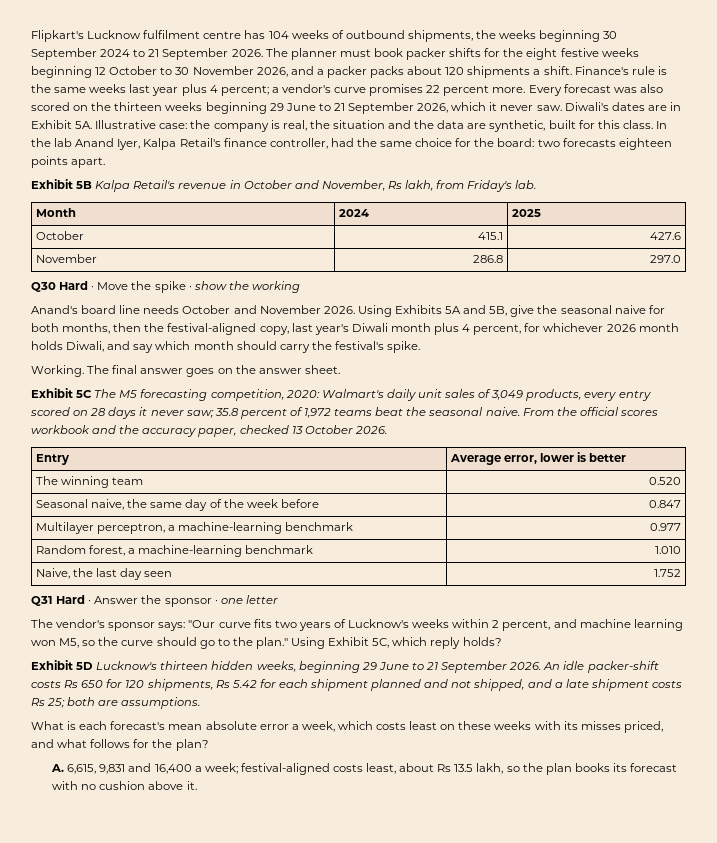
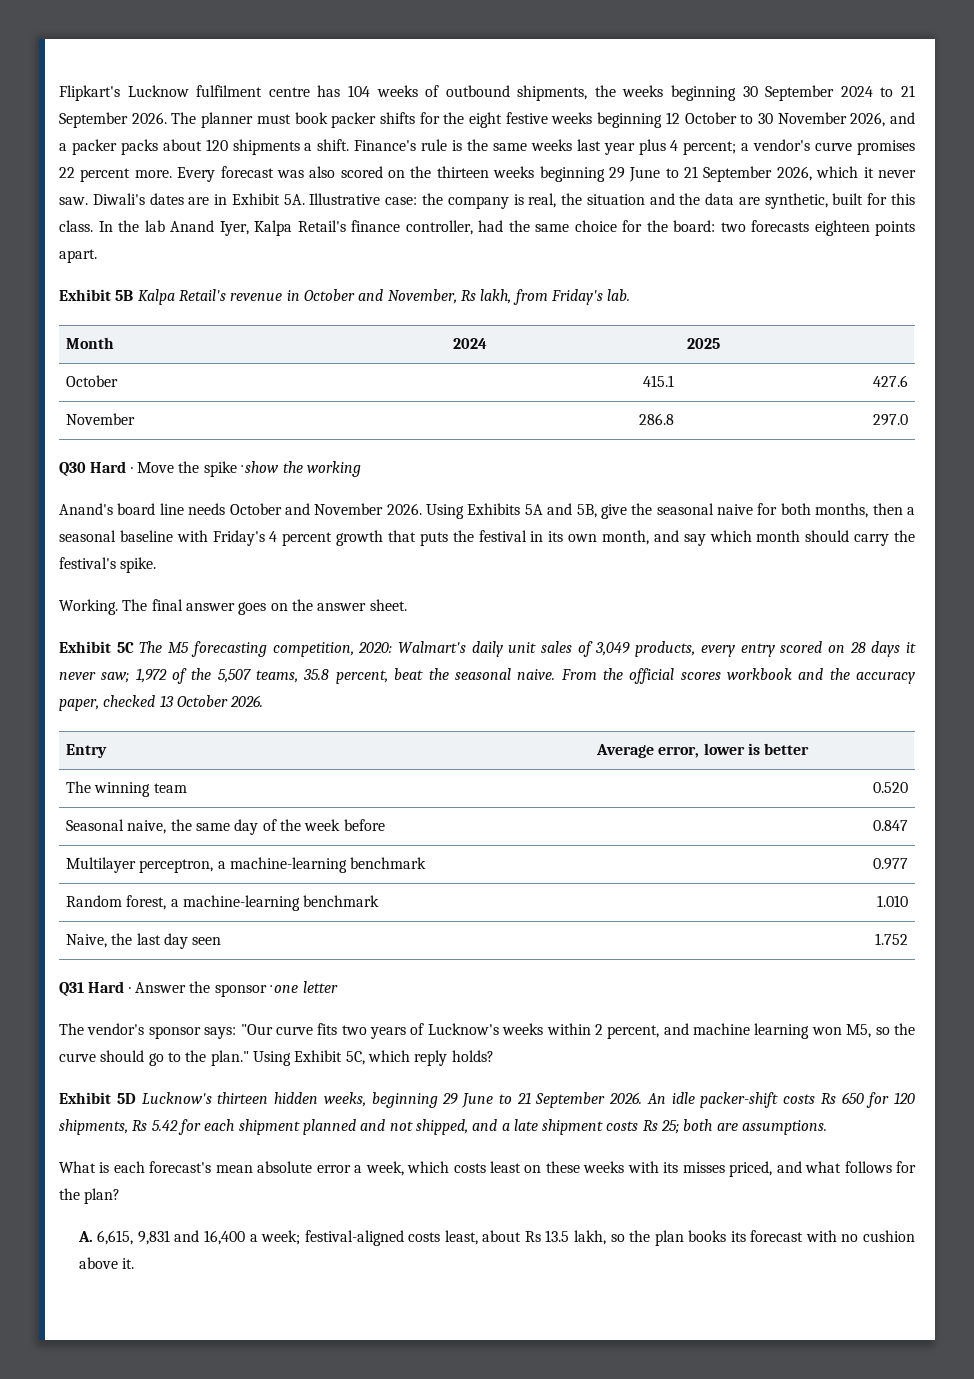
[144,323,679,335] [31,341,105,352] the festival-aligned copy, last year's Diwali month plus 4 percent, for whichever 2026 month holds Diwali, -> [907,507,916,515] [59,530,649,546] a seasonal baseline with Friday's 4 percent growth that puts the festival in its own month,
[214,407,373,419] 35.8 percent of 1,972 teams -> [135,668,388,684] 1,972 of the 5,507 teams, 35.8 percent,

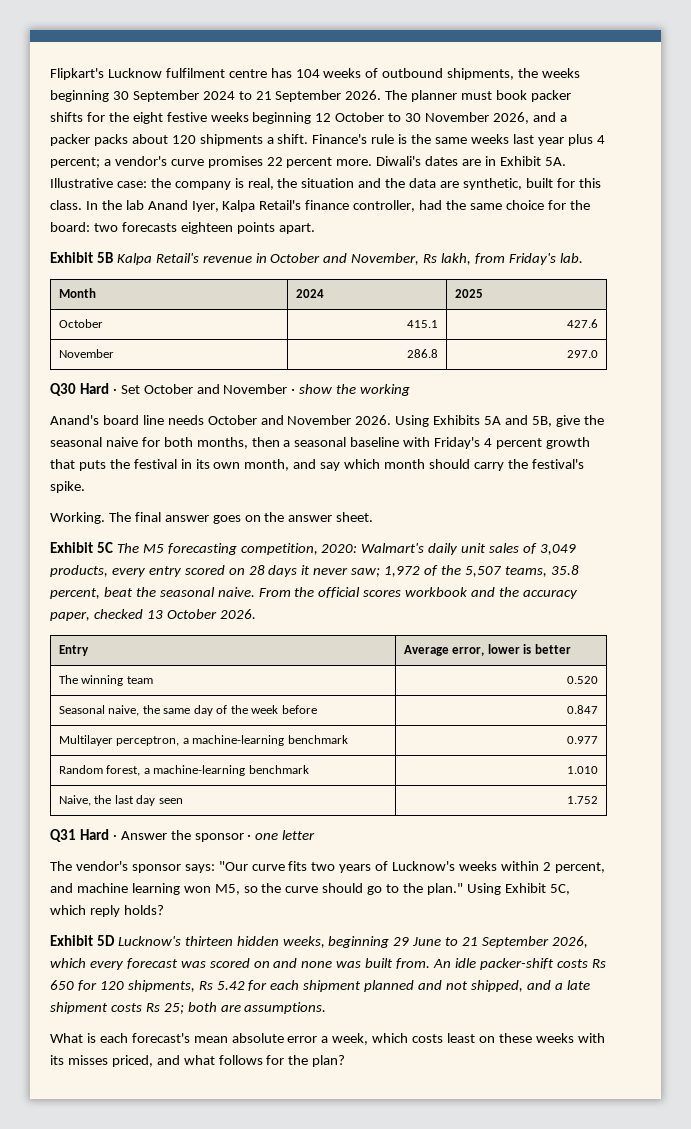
[177,166,917,182] [59,197,88,205] Every forecast was also scored on the thirteen weeks beginning 29 June to 21 September 2026, which it never saw. -> (373, 162) none
[136,461,237,477] Move the spike -> [120,384,288,394] Set October and November
[609,1092,642,1104] 2026. -> [551,936,588,948] [50,958,431,970] 2026, which every forecast was scored on and none was built from.
[77,1230,915,1246] [78,1257,135,1269] // A. 6,615, 9,831 and 16,400 a week; festival-aligned costs least, about Rs 13.5 lakh, so the plan books its forecast with no cushion above it. -> (346, 1061) none

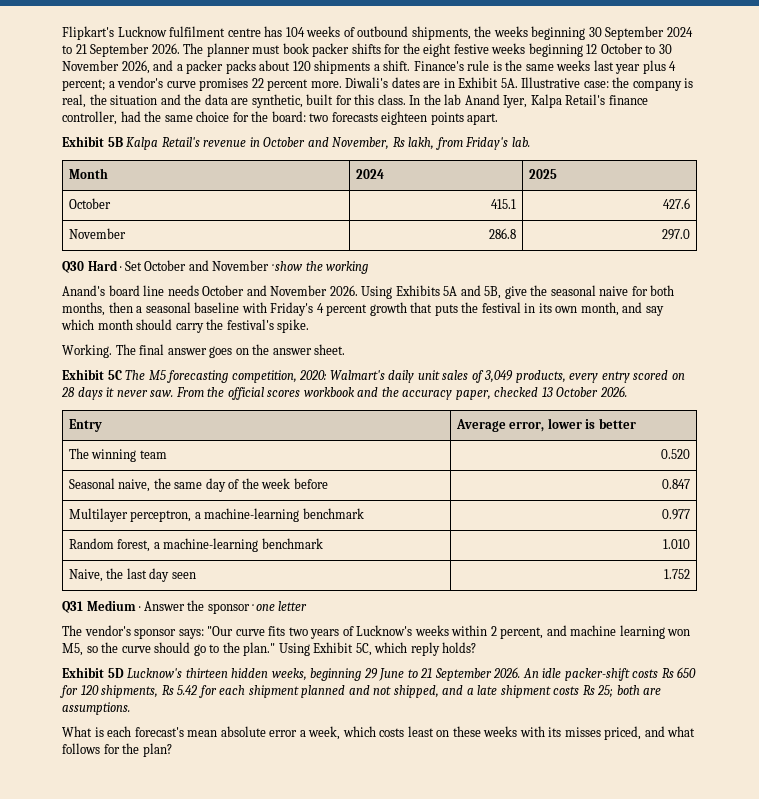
[351,565,579,577] [50,587,255,599] saw; 1,972 of the 5,507 teams, 35.8 percent, beat the seasonal naive. -> [150,390,174,397] saw.
[79,829,109,840] Hard -> [86,600,136,611] Medium
[551,936,588,948] [50,958,431,970] 2026, which every forecast was scored on and none was built from. -> [493,667,521,678] 2026.

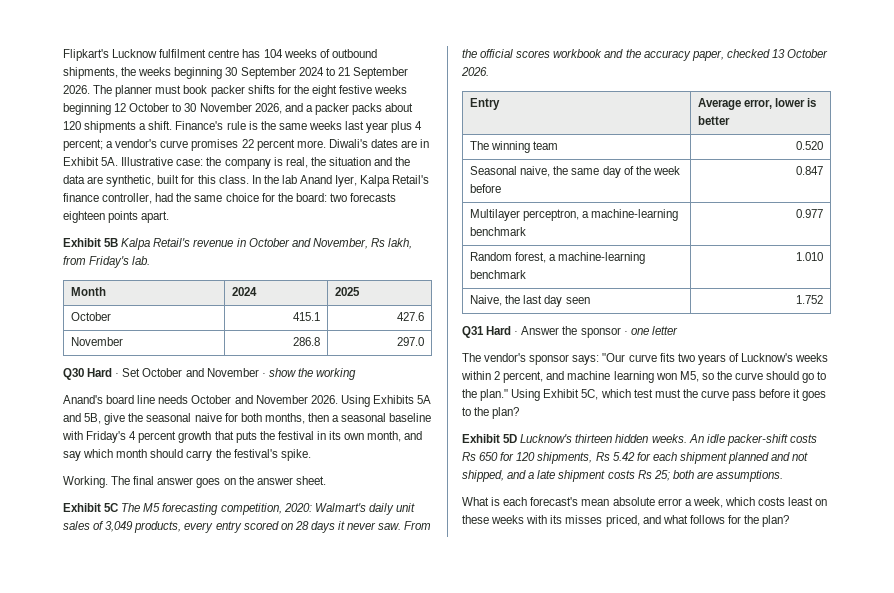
[86,600,136,611] Medium -> [486,326,512,335] Hard
[410,642,477,656] reply holds? -> [633,389,827,401] [462,407,520,419] test must the curve pass before it goes to the plan?
[271,667,521,681] weeks, beginning 29 June to 21 September 2026. -> [651,434,687,443] weeks.

